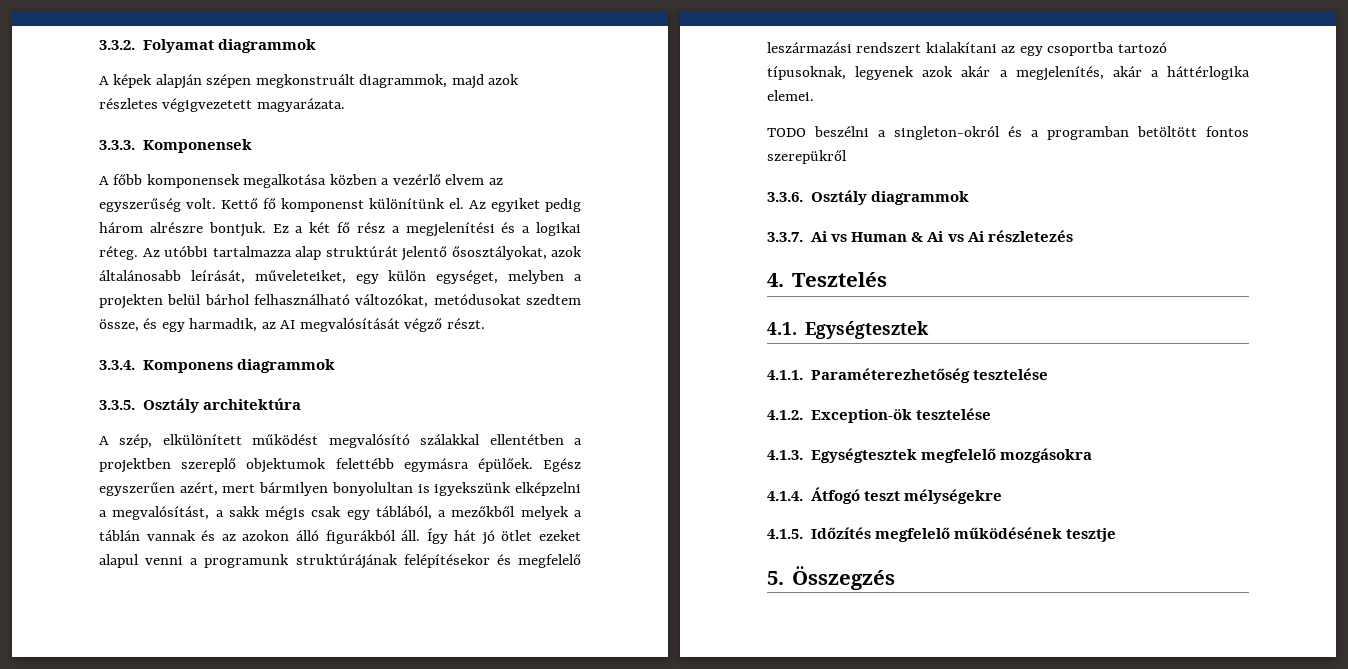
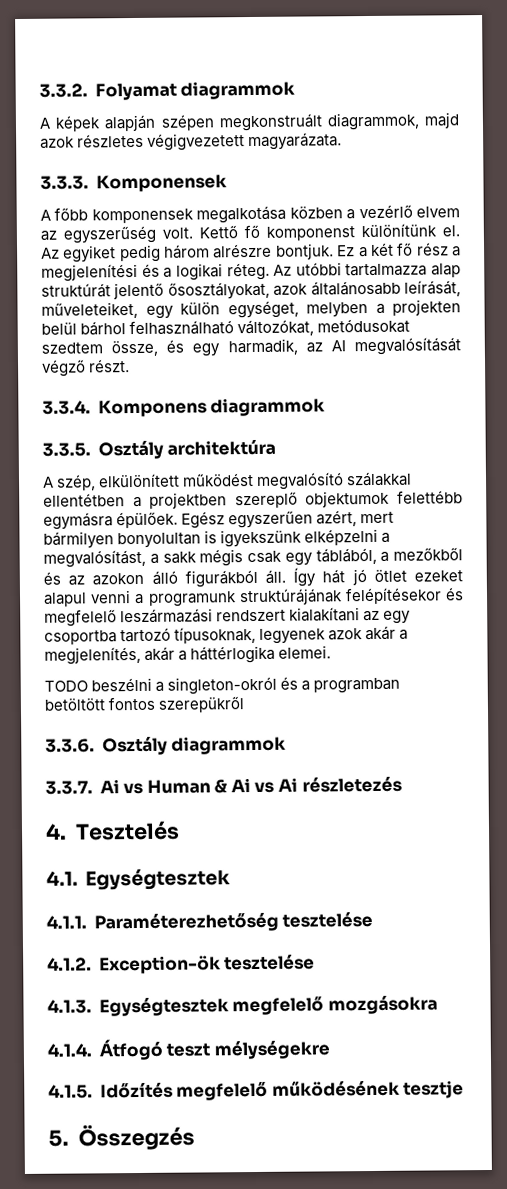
[520,506,582,520] [99,530,196,541] melyek a táblán vannak -> (463, 554) none

